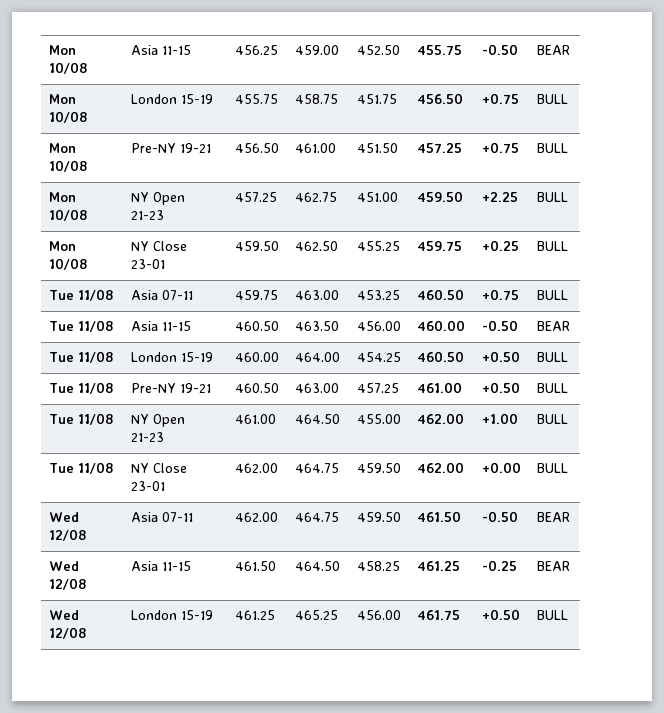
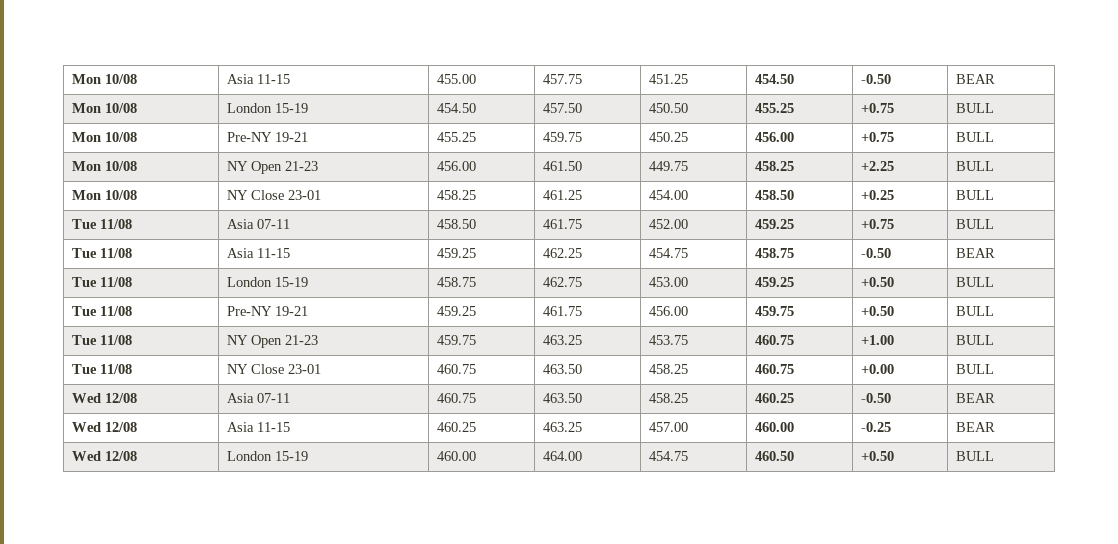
[234,45,278,55] [294,45,339,55] [356,45,400,55] [416,45,462,55] 456.25 | 459.00 | 452.50 | 455.75 -> [437,74,477,84] [543,74,583,84] [649,74,689,84] [755,74,795,84] 455.00 | 457.75 | 451.25 | 454.50
[234,94,278,104] [294,94,338,104] [356,94,397,104] [416,93,463,104] 455.75 | 458.75 | 451.75 | 456.50 -> [437,103,477,113] [543,103,583,113] [649,103,689,113] [755,103,795,113] 454.50 | 457.50 | 450.50 | 455.25
[234,143,279,153] [294,143,336,153] [356,143,398,153] [416,143,462,153] 456.50 | 461.00 | 451.50 | 457.25 -> [437,132,477,142] [543,132,583,142] [649,132,689,142] [755,132,795,142] 455.25 | 459.75 | 450.25 | 456.00
[234,192,277,202] [294,192,337,202] [356,192,398,202] [416,191,463,202] 457.25 | 462.75 | 451.00 | 459.50 -> [437,161,477,171] [543,161,583,171] [649,161,689,171] [755,161,795,171] 456.00 | 461.50 | 449.75 | 458.25
[234,241,279,251] [294,241,338,251] [356,241,400,251] [416,241,462,251] 459.50 | 462.50 | 455.25 | 459.75 -> [437,190,477,200] [543,190,583,200] [649,190,689,200] [755,190,795,200] 458.25 | 461.25 | 454.00 | 458.50
[234,290,278,300] [294,290,339,300] [356,290,400,300] [416,289,464,300] 459.75 | 463.00 | 453.25 | 460.50 -> [437,219,477,229] [543,219,583,229] [649,219,689,229] [755,219,795,229] 458.50 | 461.75 | 452.00 | 459.25
[234,321,279,331] [294,321,339,331] [356,321,401,331] [416,320,465,331] 460.50 | 463.50 | 456.00 | 460.00 -> [437,248,477,258] [543,248,583,258] [649,248,689,258] [755,248,795,258] 459.25 | 462.25 | 454.75 | 458.75
[234,352,279,362] [294,352,340,362] [356,352,401,362] [416,351,464,362] 460.00 | 464.00 | 454.25 | 460.50 -> [437,277,477,287] [543,277,583,287] [649,277,689,287] [755,277,795,287] 458.75 | 462.75 | 453.00 | 459.25
[234,383,279,393] [294,383,339,393] [356,383,399,393] [416,382,462,393] 460.50 | 463.00 | 457.25 | 461.00 -> [437,306,477,316] [543,306,583,316] [649,306,689,316] [755,306,795,316] 459.25 | 461.75 | 456.00 | 459.75
[234,414,276,424] [294,414,340,424] [356,414,401,424] [416,413,464,424] 461.00 | 464.50 | 455.00 | 462.00 -> [437,335,477,345] [543,335,583,345] [649,335,689,345] [755,335,795,345] 459.75 | 463.25 | 453.75 | 460.75
[234,463,278,473] [294,463,339,473] [356,463,401,473] [416,462,464,473] 462.00 | 464.75 | 459.50 | 462.00 -> [437,364,477,374] [543,364,583,374] [649,364,689,374] [755,364,795,374] 460.75 | 463.50 | 458.25 | 460.75
[234,512,278,522] [294,512,339,522] [356,512,401,522] [416,511,461,522] 462.00 | 464.75 | 459.50 | 461.50 -> [437,393,477,403] [543,393,583,403] [649,393,689,403] [755,393,795,403] 460.75 | 463.50 | 458.25 | 460.25
[234,561,276,571] [294,561,340,571] [356,561,400,571] [416,561,460,571] 461.50 | 464.50 | 458.25 | 461.25 -> [437,422,477,432] [543,422,583,432] [649,422,689,432] [755,422,795,432] 460.25 | 463.25 | 457.00 | 460.00
[234,610,275,620] [294,610,338,620] [356,610,401,620] [416,610,460,620] 461.25 | 465.25 | 456.00 | 461.75 -> [437,451,477,461] [543,451,583,461] [649,451,689,461] [755,451,795,461] 460.00 | 464.00 | 454.75 | 460.50

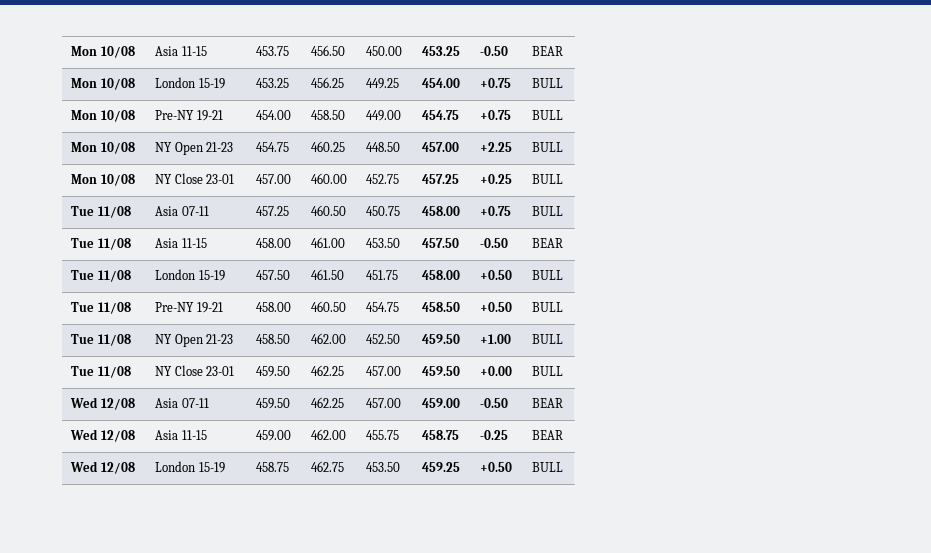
[437,74,477,84] [543,74,583,84] [649,74,689,84] [755,74,795,84] 455.00 | 457.75 | 451.25 | 454.50 -> [256,46,290,56] [311,45,346,56] [366,46,403,56] [422,46,461,56] 453.75 | 456.50 | 450.00 | 453.25
[437,103,477,113] [543,103,583,113] [649,103,689,113] [755,103,795,113] 454.50 | 457.50 | 450.50 | 455.25 -> [256,78,290,88] [311,77,345,88] [366,78,400,89] [422,78,461,88] 453.25 | 456.25 | 449.25 | 454.00
[437,132,477,142] [543,132,583,142] [649,132,689,142] [755,132,795,142] 455.25 | 459.75 | 450.25 | 456.00 -> [256,110,292,120] [311,110,346,120] [366,110,402,121] [422,110,460,120] 454.00 | 458.50 | 449.00 | 454.75
[437,161,477,171] [543,161,583,171] [649,161,689,171] [755,161,795,171] 456.00 | 461.50 | 449.75 | 458.25 -> [256,142,290,152] [311,141,346,152] [366,142,401,152] [422,142,460,152] 454.75 | 460.25 | 448.50 | 457.00
[437,190,477,200] [543,190,583,200] [649,190,689,200] [755,190,795,200] 458.25 | 461.25 | 454.00 | 458.50 -> [256,174,292,184] [311,173,348,184] [366,174,400,184] [422,174,460,184] 457.00 | 460.00 | 452.75 | 457.25
[437,219,477,229] [543,219,583,229] [649,219,689,229] [755,219,795,229] 458.50 | 461.75 | 452.00 | 459.25 -> [256,206,290,216] [311,205,347,216] [366,206,401,216] [422,206,461,216] 457.25 | 460.50 | 450.75 | 458.00
[437,248,477,258] [543,248,583,258] [649,248,689,258] [755,248,795,258] 459.25 | 462.25 | 454.75 | 458.75 -> [256,238,292,248] [311,237,346,248] [366,238,401,248] [422,238,460,248] 458.00 | 461.00 | 453.50 | 457.50
[437,277,477,287] [543,277,583,287] [649,277,689,287] [755,277,795,287] 458.75 | 462.75 | 453.00 | 459.25 -> [256,270,291,280] [311,269,345,280] [366,270,399,280] [422,270,461,280] 457.50 | 461.50 | 451.75 | 458.00
[437,306,477,316] [543,306,583,316] [649,306,689,316] [755,306,795,316] 459.25 | 461.75 | 456.00 | 459.75 -> [256,302,292,312] [311,301,347,312] [366,302,400,312] [422,302,461,312] 458.00 | 460.50 | 454.75 | 458.50
[437,335,477,345] [543,335,583,345] [649,335,689,345] [755,335,795,345] 459.75 | 463.25 | 453.75 | 460.75 -> [256,334,291,344] [311,333,347,344] [366,334,401,344] [422,334,461,344] 458.50 | 462.00 | 452.50 | 459.50
[437,364,477,374] [543,364,583,374] [649,364,689,374] [755,364,795,374] 460.75 | 463.50 | 458.25 | 460.75 -> [256,366,291,377] [311,365,345,376] [366,366,402,376] [422,366,461,376] 459.50 | 462.25 | 457.00 | 459.50
[437,393,477,403] [543,393,583,403] [649,393,689,403] [755,393,795,403] 460.75 | 463.50 | 458.25 | 460.25 -> [256,398,291,409] [311,397,345,408] [366,398,402,408] [422,398,461,408] 459.50 | 462.25 | 457.00 | 459.00
[437,422,477,432] [543,422,583,432] [649,422,689,432] [755,422,795,432] 460.25 | 463.25 | 457.00 | 460.00 -> [256,430,292,441] [311,429,347,440] [366,430,400,440] [422,430,460,440] 459.00 | 462.00 | 455.75 | 458.75
[437,451,477,461] [543,451,583,461] [649,451,689,461] [755,451,795,461] 460.00 | 464.00 | 454.75 | 460.50 -> [256,462,290,472] [311,461,345,472] [366,462,401,472] [422,462,461,472] 458.75 | 462.75 | 453.50 | 459.25

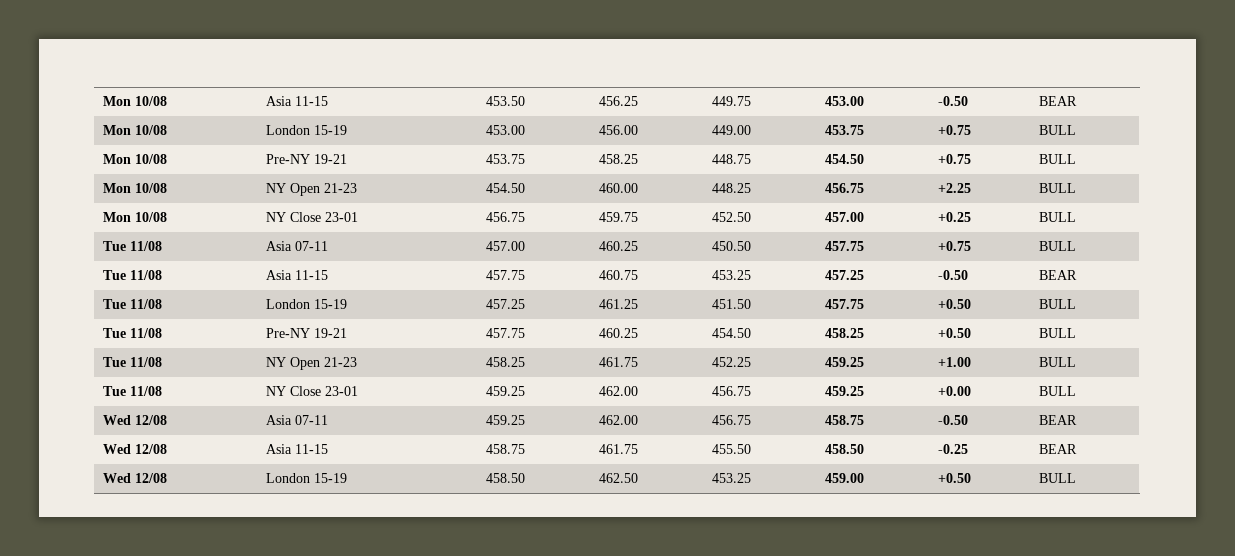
[256,46,290,56] [311,45,346,56] [366,46,403,56] [422,46,461,56] 453.75 | 456.50 | 450.00 | 453.25 -> [486,96,526,106] [599,96,639,106] [712,96,752,106] [825,96,865,106] 453.50 | 456.25 | 449.75 | 453.00
[256,78,290,88] [311,77,345,88] [366,78,400,89] [422,78,461,88] 453.25 | 456.25 | 449.25 | 454.00 -> [486,125,526,135] [599,125,639,135] [712,125,752,135] [825,125,865,135] 453.00 | 456.00 | 449.00 | 453.75
[256,110,292,120] [311,110,346,120] [366,110,402,121] [422,110,460,120] 454.00 | 458.50 | 449.00 | 454.75 -> [486,154,526,164] [599,154,639,164] [712,154,752,164] [825,154,865,164] 453.75 | 458.25 | 448.75 | 454.50
[256,142,290,152] [311,141,346,152] [366,142,401,152] [422,142,460,152] 454.75 | 460.25 | 448.50 | 457.00 -> [486,183,526,193] [599,183,639,193] [712,183,752,193] [825,183,865,193] 454.50 | 460.00 | 448.25 | 456.75
[256,174,292,184] [311,173,348,184] [366,174,400,184] [422,174,460,184] 457.00 | 460.00 | 452.75 | 457.25 -> [486,212,526,222] [599,212,639,222] [712,212,752,222] [825,212,865,222] 456.75 | 459.75 | 452.50 | 457.00
[256,206,290,216] [311,205,347,216] [366,206,401,216] [422,206,461,216] 457.25 | 460.50 | 450.75 | 458.00 -> [486,241,526,251] [599,241,639,251] [712,241,752,251] [825,241,865,251] 457.00 | 460.25 | 450.50 | 457.75
[256,238,292,248] [311,237,346,248] [366,238,401,248] [422,238,460,248] 458.00 | 461.00 | 453.50 | 457.50 -> [486,270,526,280] [599,270,639,280] [712,270,752,280] [825,270,865,280] 457.75 | 460.75 | 453.25 | 457.25
[256,270,291,280] [311,269,345,280] [366,270,399,280] [422,270,461,280] 457.50 | 461.50 | 451.75 | 458.00 -> [486,299,526,309] [599,299,639,309] [712,299,752,309] [825,299,865,309] 457.25 | 461.25 | 451.50 | 457.75
[256,302,292,312] [311,301,347,312] [366,302,400,312] [422,302,461,312] 458.00 | 460.50 | 454.75 | 458.50 -> [486,328,526,338] [599,328,639,338] [712,328,752,338] [825,328,865,338] 457.75 | 460.25 | 454.50 | 458.25
[256,334,291,344] [311,333,347,344] [366,334,401,344] [422,334,461,344] 458.50 | 462.00 | 452.50 | 459.50 -> [486,357,526,367] [599,357,639,367] [712,357,752,367] [825,357,865,367] 458.25 | 461.75 | 452.25 | 459.25
[256,366,291,377] [311,365,345,376] [366,366,402,376] [422,366,461,376] 459.50 | 462.25 | 457.00 | 459.50 -> [486,386,526,396] [599,386,639,396] [712,386,752,396] [825,386,865,396] 459.25 | 462.00 | 456.75 | 459.25
[256,398,291,409] [311,397,345,408] [366,398,402,408] [422,398,461,408] 459.50 | 462.25 | 457.00 | 459.00 -> [486,415,526,425] [599,415,639,425] [712,415,752,425] [825,415,865,425] 459.25 | 462.00 | 456.75 | 458.75
[256,430,292,441] [311,429,347,440] [366,430,400,440] [422,430,460,440] 459.00 | 462.00 | 455.75 | 458.75 -> [486,444,526,454] [599,444,639,454] [712,444,752,454] [825,444,865,454] 458.75 | 461.75 | 455.50 | 458.50
[256,462,290,472] [311,461,345,472] [366,462,401,472] [422,462,461,472] 458.75 | 462.75 | 453.50 | 459.25 -> [486,473,526,483] [599,473,639,483] [712,473,752,483] [825,473,865,483] 458.50 | 462.50 | 453.25 | 459.00

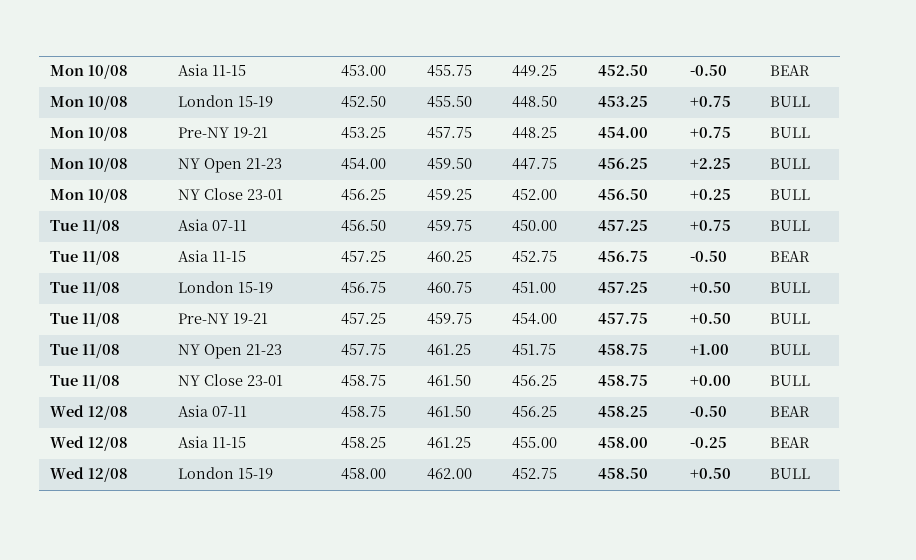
[486,96,526,106] [599,96,639,106] [712,96,752,106] [825,96,865,106] 453.50 | 456.25 | 449.75 | 453.00 -> [341,65,387,77] [427,65,473,77] [512,65,558,77] [598,65,649,76] 453.00 | 455.75 | 449.25 | 452.50
[486,125,526,135] [599,125,639,135] [712,125,752,135] [825,125,865,135] 453.00 | 456.00 | 449.00 | 453.75 -> [341,96,387,108] [427,96,473,108] [512,96,558,108] [598,96,649,107] 452.50 | 455.50 | 448.50 | 453.25
[486,154,526,164] [599,154,639,164] [712,154,752,164] [825,154,865,164] 453.75 | 458.25 | 448.75 | 454.50 -> [341,127,387,139] [427,127,473,139] [512,127,558,139] [598,127,649,138] 453.25 | 457.75 | 448.25 | 454.00
[486,183,526,193] [599,183,639,193] [712,183,752,193] [825,183,865,193] 454.50 | 460.00 | 448.25 | 456.75 -> [341,158,387,170] [427,158,473,170] [512,158,558,170] [598,158,649,169] 454.00 | 459.50 | 447.75 | 456.25
[486,212,526,222] [599,212,639,222] [712,212,752,222] [825,212,865,222] 456.75 | 459.75 | 452.50 | 457.00 -> [341,189,387,201] [427,189,473,201] [512,189,558,201] [598,189,649,200] 456.25 | 459.25 | 452.00 | 456.50
[486,241,526,251] [599,241,639,251] [712,241,752,251] [825,241,865,251] 457.00 | 460.25 | 450.50 | 457.75 -> [341,220,387,232] [427,220,473,232] [512,220,558,232] [598,220,649,231] 456.50 | 459.75 | 450.00 | 457.25
[486,270,526,280] [599,270,639,280] [712,270,752,280] [825,270,865,280] 457.75 | 460.75 | 453.25 | 457.25 -> [341,251,387,263] [427,251,473,263] [512,251,558,263] [598,251,649,262] 457.25 | 460.25 | 452.75 | 456.75
[486,299,526,309] [599,299,639,309] [712,299,752,309] [825,299,865,309] 457.25 | 461.25 | 451.50 | 457.75 -> [341,282,387,294] [427,282,473,294] [512,282,557,294] [598,282,649,293] 456.75 | 460.75 | 451.00 | 457.25
[486,328,526,338] [599,328,639,338] [712,328,752,338] [825,328,865,338] 457.75 | 460.25 | 454.50 | 458.25 -> [341,313,387,325] [427,313,473,325] [512,313,558,325] [598,313,649,324] 457.25 | 459.75 | 454.00 | 457.75
[486,357,526,367] [599,357,639,367] [712,357,752,367] [825,357,865,367] 458.25 | 461.75 | 452.25 | 459.25 -> [341,344,387,356] [427,344,472,356] [512,344,557,356] [598,344,649,355] 457.75 | 461.25 | 451.75 | 458.75
[486,386,526,396] [599,386,639,396] [712,386,752,396] [825,386,865,396] 459.25 | 462.00 | 456.75 | 459.25 -> [341,375,387,387] [427,375,472,387] [512,375,558,387] [598,375,649,386] 458.75 | 461.50 | 456.25 | 458.75
[486,415,526,425] [599,415,639,425] [712,415,752,425] [825,415,865,425] 459.25 | 462.00 | 456.75 | 458.75 -> [341,406,387,418] [427,406,472,418] [512,406,558,418] [598,406,649,417] 458.75 | 461.50 | 456.25 | 458.25
[486,444,526,454] [599,444,639,454] [712,444,752,454] [825,444,865,454] 458.75 | 461.75 | 455.50 | 458.50 -> [341,437,387,449] [427,437,472,449] [512,437,558,449] [598,437,649,448] 458.25 | 461.25 | 455.00 | 458.00
[486,473,526,483] [599,473,639,483] [712,473,752,483] [825,473,865,483] 458.50 | 462.50 | 453.25 | 459.00 -> [341,468,387,480] [427,468,473,480] [512,468,558,480] [598,468,649,479] 458.00 | 462.00 | 452.75 | 458.50

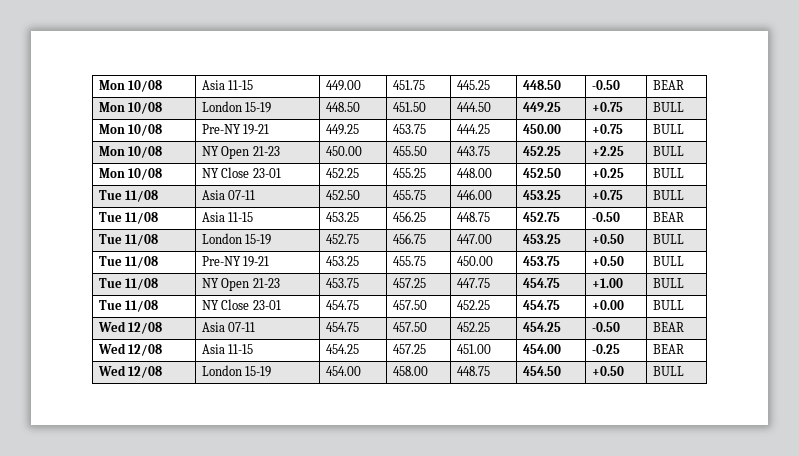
[341,65,387,77] [427,65,473,77] [512,65,558,77] [598,65,649,76] 453.00 | 455.75 | 449.25 | 452.50 -> [325,80,361,91] [392,80,425,90] [456,80,490,90] [522,80,561,90] 449.00 | 451.75 | 445.25 | 448.50
[341,96,387,108] [427,96,473,108] [512,96,558,108] [598,96,649,107] | 452.50 | 455.50 | 448.50 | 453.25 -> [325,102,360,112] [392,102,426,112] [456,102,491,112] [522,102,561,112] | 448.50 | 451.50 | 444.50 | 449.25
[341,127,387,139] [427,127,473,139] [512,127,558,139] [598,127,649,138] 453.25 | 457.75 | 448.25 | 454.00 -> [325,124,359,135] [392,124,426,134] [456,124,490,134] [522,124,561,134] 449.25 | 453.75 | 444.25 | 450.00
[341,158,387,170] [427,158,473,170] [512,158,558,170] [598,158,649,169] 454.00 | 459.50 | 447.75 | 456.25 -> [325,146,362,156] [392,146,427,156] [456,146,490,156] [522,146,561,156] 450.00 | 455.50 | 443.75 | 452.25
[341,189,387,201] [427,189,473,201] [512,189,558,201] [598,189,649,200] 456.25 | 459.25 | 452.00 | 456.50 -> [325,168,359,178] [392,168,426,178] [456,168,492,178] [522,168,561,178] 452.25 | 455.25 | 448.00 | 452.50
[341,220,387,232] [427,220,473,232] [512,220,558,232] [598,220,649,231] 456.50 | 459.75 | 450.00 | 457.25 -> [325,190,360,200] [392,190,426,200] [456,189,492,200] [522,190,561,200] 452.50 | 455.75 | 446.00 | 453.25
[341,251,387,263] [427,251,473,263] [512,251,558,263] [598,251,649,262] 457.25 | 460.25 | 452.75 | 456.75 -> [325,212,359,222] [392,211,426,222] [456,212,490,222] [522,212,560,222] 453.25 | 456.25 | 448.75 | 452.75
[341,282,387,294] [427,282,473,294] [512,282,557,294] [598,282,649,293] | 456.75 | 460.75 | 451.00 | 457.25 -> [325,234,359,244] [392,233,426,244] [456,234,492,244] [522,234,561,244] | 452.75 | 456.75 | 447.00 | 453.25
[341,313,387,325] [427,313,473,325] [512,313,558,325] [598,313,649,324] 457.25 | 459.75 | 454.00 | 457.75 -> [325,256,359,266] [392,256,426,266] [456,256,493,266] [522,256,560,266] 453.25 | 455.75 | 450.00 | 453.75
[341,344,387,356] [427,344,472,356] [512,344,557,356] [598,344,649,355] 457.75 | 461.25 | 451.75 | 458.75 -> [325,278,359,288] [392,278,426,288] [456,278,490,288] [522,278,560,288] 453.75 | 457.25 | 447.75 | 454.75
[341,375,387,387] [427,375,472,387] [512,375,558,387] [598,375,649,386] 458.75 | 461.50 | 456.25 | 458.75 -> [325,300,359,310] [392,300,427,310] [456,300,490,310] [522,300,560,310] 454.75 | 457.50 | 452.25 | 454.75
[341,406,387,418] [427,406,472,418] [512,406,558,418] [598,406,649,417] 458.75 | 461.50 | 456.25 | 458.25 -> [325,322,359,332] [392,322,427,332] [456,322,490,332] [522,322,561,332] 454.75 | 457.50 | 452.25 | 454.25
[341,437,387,449] [427,437,472,449] [512,437,558,449] [598,437,649,448] 458.25 | 461.25 | 455.00 | 458.00 -> [325,344,359,354] [392,344,426,354] [456,344,491,354] [522,344,561,354] 454.25 | 457.25 | 451.00 | 454.00
[341,468,387,480] [427,468,473,480] [512,468,558,480] [598,468,649,479] | 458.00 | 462.00 | 452.75 | 458.50 -> [325,366,361,376] [392,366,428,376] [456,366,490,376] [522,366,561,376] | 454.00 | 458.00 | 448.75 | 454.50

